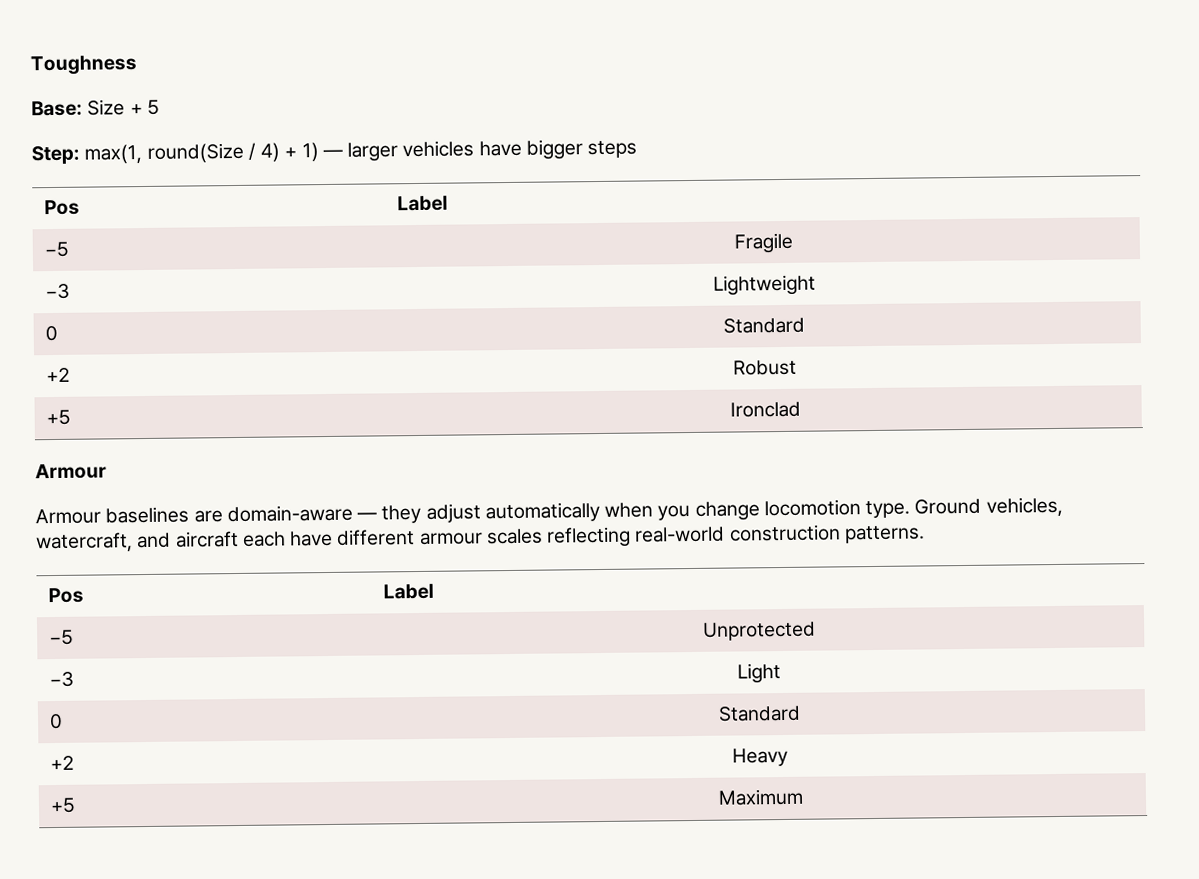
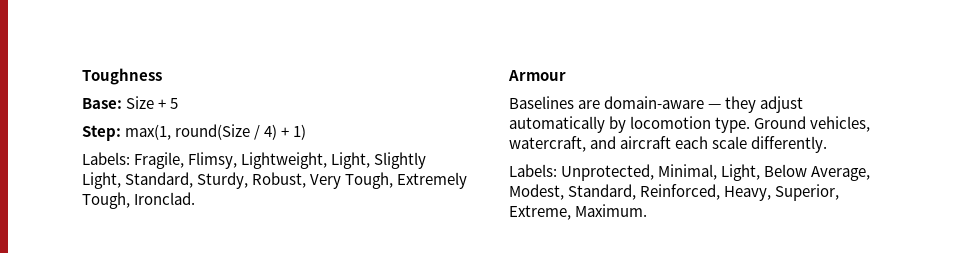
[321,139,638,162] [43,199,80,216] [396,195,448,212] [43,241,69,258] [733,232,793,254] [44,283,70,300] [712,274,816,296] [44,325,58,342] [723,317,805,334] [45,367,70,383] [733,359,797,376] [45,409,71,426] [729,401,801,418] — larger vehicles have bigger steps // Pos | Label // −5 | Fragile // −3 | Lightweight // 0 | Standard // +2 | Robust // +5 | Ironclad -> [82,152,427,169] [82,172,468,189] [82,192,196,209] // Labels: Fragile, Flimsy, Lightweight, Light, Slightly Light, Standard, Sturdy, Robust, Very Tough, Extremely Tough, Ironclad.
[35,506,190,525] Armour baselines -> [509,96,574,109] Baselines
[604,501,760,521] when you change -> [609,116,627,133] by
[289,524,925,548] [47,587,84,604] [382,583,434,600] [48,629,74,646] [702,621,816,641] [48,671,74,688] [737,663,781,684] [48,713,63,730] [718,705,801,722] [49,755,74,771] [732,747,788,767] [49,797,76,814] [717,788,804,806] have different armour scales reflecting real-world construction patterns. // Pos | Label // −5 | Unprotected // −3 | Light // 0 | Standard // +2 | Heavy // +5 | Maximum -> [712,136,828,153] [509,164,871,181] [509,184,840,201] [509,204,648,220] scale differently. // Labels: Unprotected, Minimal, Light, Below Average, Modest, Standard, Reinforced, Heavy, Superior, Extreme, Maximum.

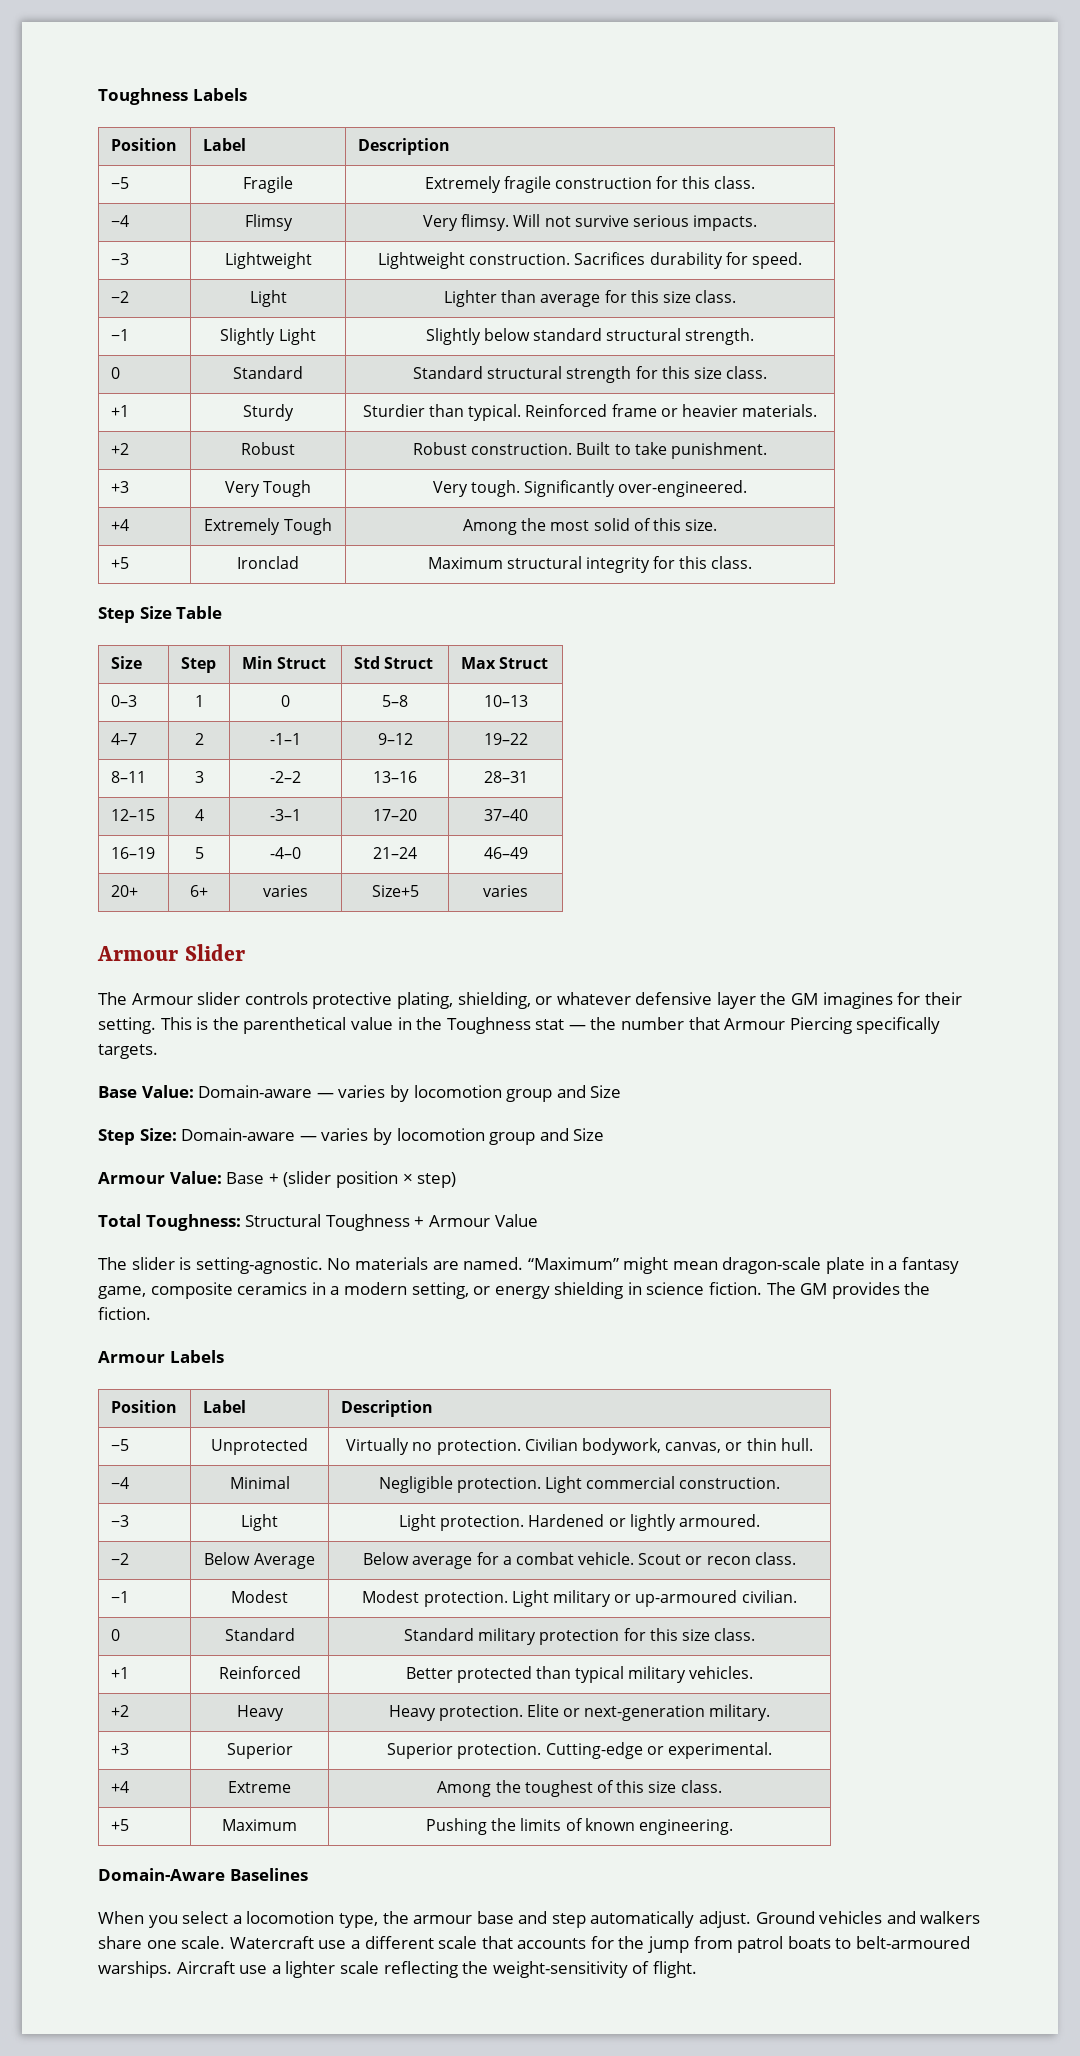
[82,68,162,85] [82,96,179,109] [82,124,307,141] [82,152,427,169] [82,172,468,189] [82,192,196,209] [508,70,566,81] [509,96,804,113] [509,116,871,133] [509,136,828,153] [509,164,871,181] [509,184,840,201] [509,204,648,220] Toughness // Base: Size + 5 // Step: max(1, round(Size / 4) + 1) // Labels: Fragile, Flimsy, Lightweight, Light, Slightly Light, Standard, Sturdy, Robust, Very Tough, Extremely Tough, Ironclad. // Armour // Baselines are domain-aware — they adjust automatically by locomotion type. Ground vehicles, watercraft, and aircraft each scale differently. // Labels: Unprotected, Minimal, Light, Below Average, Modest, Standard, Reinforced, Heavy, Superior, Extreme, Maximum. -> [98,88,247,105] [110,138,177,151] [202,138,246,151] [357,138,450,155] [110,177,129,189] [243,176,293,193] [424,176,756,193] [110,215,129,227] [244,214,293,231] [422,214,758,231] [110,253,129,265] [224,252,312,269] [378,252,802,269] [110,291,129,303] [249,290,287,307] [443,290,737,307] [110,329,129,341] [220,328,316,345] [425,328,755,345] [110,367,120,379] [233,366,303,379] [412,366,768,383] [110,405,129,417] [243,404,294,421] [362,404,818,421] [110,443,129,455] [241,442,295,455] [413,442,767,459] [110,481,129,493] [224,480,312,497] [432,480,748,497] [110,519,129,531] [204,518,332,535] [462,518,718,535] [110,557,129,569] [237,556,299,569] [427,556,753,573] [98,606,223,623] [110,656,142,669] [180,657,216,673] [241,656,326,669] [353,656,433,669] [460,657,548,669] [110,695,137,707] [194,695,204,707] [281,695,290,707] [382,695,408,707] [483,695,528,707] [110,733,137,745] [194,733,204,745] [270,733,301,745] [377,733,413,745] [483,733,528,745] [110,771,146,783] [194,771,204,783] [270,771,301,783] [373,771,417,783] [483,771,528,783] [110,809,155,821] [194,809,204,821] [270,809,301,821] [373,809,417,821] [483,809,528,821] [110,847,155,859] [194,847,204,859] [270,847,301,859] [373,847,417,859] [483,847,528,859] [110,885,138,897] [190,885,208,897] [263,885,308,897] [371,885,419,897] [483,885,528,897] [97,944,245,961] [98,992,962,1009] [98,1017,941,1034] [98,1044,158,1059] [98,1085,622,1102] [98,1128,605,1145] [98,1171,457,1188] [98,1214,538,1231] [98,1257,959,1274] [98,1282,931,1299] [98,1307,151,1320] [98,1350,224,1363] [110,1400,177,1413] [202,1400,246,1413] [340,1400,433,1417] [110,1439,129,1451] [211,1438,308,1455] [346,1438,813,1455] [110,1477,129,1489] [229,1476,290,1489] [378,1476,781,1493] [110,1515,129,1527] [241,1514,278,1531] [399,1514,760,1531] [110,1553,129,1565] [204,1552,315,1569] [363,1552,796,1569] [110,1591,129,1603] [231,1590,288,1603] [362,1590,797,1607] [110,1629,120,1641] [224,1628,295,1641] [403,1628,756,1645] [110,1667,129,1679] [218,1666,301,1679] [405,1666,754,1683] [110,1705,129,1717] [236,1705,284,1721] [388,1704,771,1721] [110,1743,129,1755] [226,1743,293,1759] [387,1742,772,1759] [110,1781,129,1793] [228,1781,291,1793] [437,1780,722,1797] [110,1819,129,1831] [222,1819,297,1831] [426,1818,733,1835] [98,1868,308,1881] [98,1911,981,1928] [98,1936,971,1953] [98,1961,697,1978] Toughness Labels // Position | Label | Description // −5 | Fragile | Extremely fragile construction for this class. // −4 | Flimsy | Very flimsy. Will not survive serious impacts. // −3 | Lightweight | Lightweight construction. Sacrifices durability for speed. // −2 | Light | Lighter than average for this size class. // −1 | Slightly Light | Slightly below standard structural strength. // 0 | Standard | Standard structural strength for this size class. // +1 | Sturdy | Sturdier than typical. Reinforced frame or heavier materials. // +2 | Robust | Robust construction. Built to take punishment. // +3 | Very Tough | Very tough. Significantly over-engineered. // +4 | Extremely Tough | Among the most solid of this size. // +5 | Ironclad | Maximum structural integrity for this class. // Step Size Table // Size | Step | Min Struct | Std Struct | Max Struct // 0–3 | 1 | 0 | 5–8 | 10–13 // 4–7 | 2 | -1–1 | 9–12 | 19–22 // 8–11 | 3 | -2–2 | 13–16 | 28–31 // 12–15 | 4 | -3–1 | 17–20 | 37–40 // 16–19 | 5 | -4–0 | 21–24 | 46–49 // 20+ | 6+ | varies | Size+5 | varies // Armour Slider // The Armour slider controls protective plating, shielding, or whatever defensive layer the GM imagines for their setting. This is the parenthetical value in the Toughness stat — the number that Armour Piercing specifically targets. // Base Value: Domain-aware — varies by locomotion group and Size // Step Size: Domain-aware — varies by locomotion group and Size // Armour Value: Base + (slider position × step) // Total Toughness: Structural Toughness + Armour Value // The slider is setting-agnostic. No materials are named. “Maximum” might mean dragon-scale plate in a fantasy game, composite ceramics in a modern setting, or energy shielding in science fiction. The GM provides the fiction. // Armour Labels // Position | Label | Description // −5 | Unprotected | Virtually no protection. Civilian bodywork, canvas, or thin hull. // −4 | Minimal | Negligible protection. Light commercial construction. // −3 | Light | Light protection. Hardened or lightly armoured. // −2 | Below Average | Below average for a combat vehicle. Scout or recon class. // −1 | Modest | Modest protection. Light military or up-armoured civilian. // 0 | Standard | Standard military protection for this size class. // +1 | Reinforced | Better protected than typical military vehicles. // +2 | Heavy | Heavy protection. Elite or next-generation military. // +3 | Superior | Superior protection. Cutting-edge or experimental. // +4 | Extreme | Among the toughest of this size class. // +5 | Maximum | Pushing the limits of known engineering. // Domain-Aware Baselines // When you select a locomotion type, the armour base and step automatically adjust. Ground vehicles and walkers share one scale. Watercraft use a different scale that accounts for the jump from patrol boats to belt-armoured warships. Aircraft use a lighter scale reflecting the weight-sensitivity of flight.

